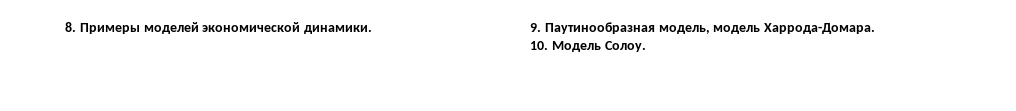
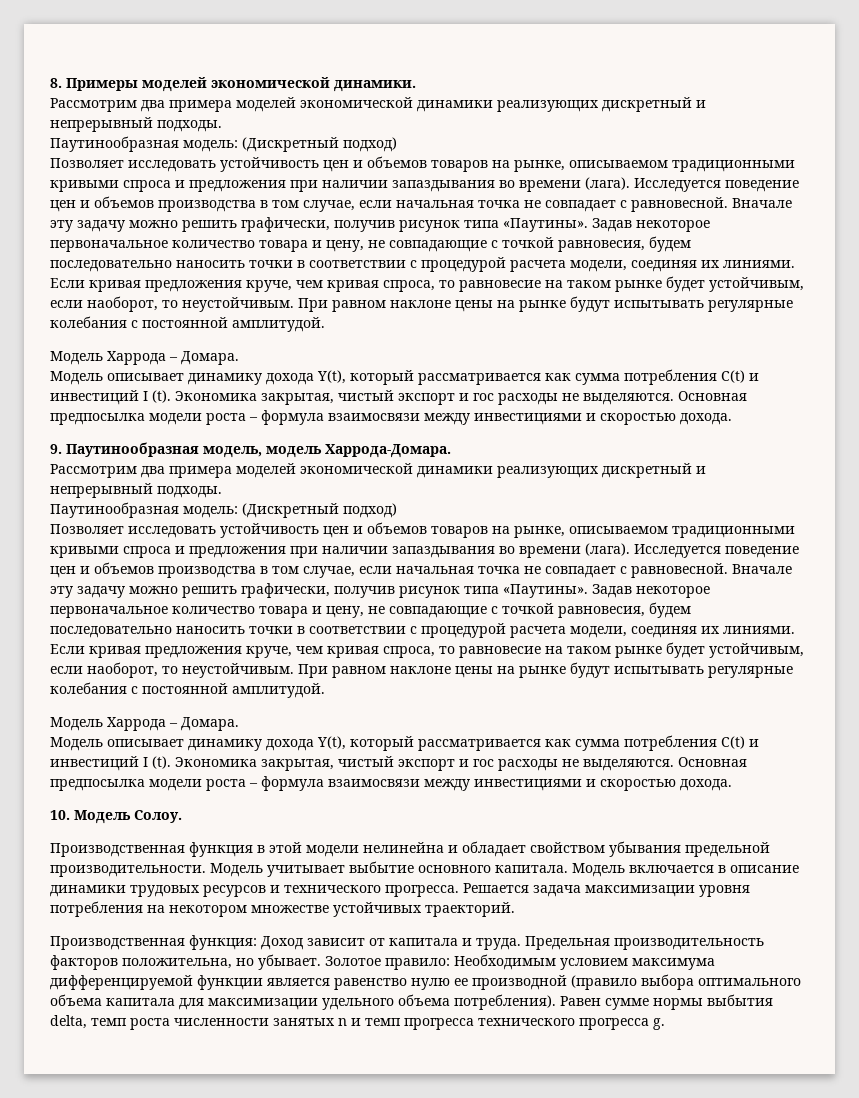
(373, 29) none -> [50,97,706,112] [50,117,222,132] [50,136,397,152] [50,156,795,172] [50,177,799,192] [50,196,792,212] [50,217,710,232] [50,236,691,252] [50,257,795,272] [50,276,804,292] [50,296,793,312] [50,316,325,332] [50,351,239,365] [50,369,759,385] [50,390,747,405] [50,410,732,425] // Рассмотрим два примера моделей экономической динамики реализующих дискретный и непрерывный подходы. // Паутинообразная модель: (Дискретный подход) // Позволяет исследовать устойчивость цен и объемов товаров на рынке, описываемом традиционными кривыми спроса и предложения при наличии запаздывания во времени (лага). Исследуется поведение цен и объемов производства в том случае, если начальная точка не совпадает с равновесной. Вначале эту задачу можно решить графически, получив рисунок типа «Паутины». Задав некоторое первоначальное количество товара и цену, не совпадающие с точкой равновесия, будем последовательно наносить точки в соответствии с процедурой расчета модели, соединяя их линиями. Если кривая предложения круче, чем кривая спроса, то равновесие на таком рынке будет устойчивым, если наоборот, то неустойчивым. При равном наклоне цены на рынке будут испытывать регулярные колебания с постоянной амплитудой. // Модель Харрода – Домара. // Модель описывает динамику дохода Y(t), который рассматривается как сумма потребления C(t) и инвестиций I (t). Экономика закрытая, чистый экспорт и гос расходы не выделяются. Основная предпосылка модели роста – формула взаимосвязи между инвестициями и скоростью дохода.
[530,41,646,52] 10. Модель Солоу. -> [50,463,706,478] [50,483,222,498] [50,502,397,518] [50,522,795,538] [50,543,799,558] [50,562,792,578] [50,583,710,598] [50,602,691,618] [50,623,795,638] [50,642,804,658] [50,662,793,678] [50,682,325,698] [50,717,239,731] [50,735,759,751] [50,756,747,771] [50,776,732,791] [50,810,182,824] [50,841,770,857] [50,861,799,877] [50,883,750,897] [50,901,515,917] [50,935,764,950] [50,954,715,970] [50,974,801,990] [50,994,773,1010] [50,1015,665,1030] Рассмотрим два примера моделей экономической динамики реализующих дискретный и непрерывный подходы. // Паутинообразная модель: (Дискретный подход) // Позволяет исследовать устойчивость цен и объемов товаров на рынке, описываемом традиционными кривыми спроса и предложения при наличии запаздывания во времени (лага). Исследуется поведение цен и объемов производства в том случае, если начальная точка не совпадает с равновесной. Вначале эту задачу можно решить графически, получив рисунок типа «Паутины». Задав некоторое первоначальное количество товара и цену, не совпадающие с точкой равновесия, будем последовательно наносить точки в соответствии с процедурой расчета модели, соединяя их линиями. Если кривая предложения круче, чем кривая спроса, то равновесие на таком рынке будет устойчивым, если наоборот, то неустойчивым. При равном наклоне цены на рынке будут испытывать регулярные колебания с постоянной амплитудой. // Модель Харрода – Домара. // Модель описывает динамику дохода Y(t), который рассматривается как сумма потребления C(t) и инвестиций I (t). Экономика закрытая, чистый экспорт и гос расходы не выделяются. Основная предпосылка модели роста – формула взаимосвязи между инвестициями и скоростью дохода. // 10. Модель Солоу. // Производственная функция в этой модели нелинейна и обладает свойством убывания предельной производительности. Модель учитывает выбытие основного капитала. Модель включается в описание динамики трудовых ресурсов и технического прогресса. Решается задача максимизации уровня потребления на некотором множестве устойчивых траекторий. // Производственная функция: Доход зависит от капитала и труда. Предельная производительность факторов положительна, но убывает. Золотое правило: Необходимым условием максимума дифференцируемой функции является равенство нулю ее производной (правило выбора оптимального объема капитала для максимизации удельного объема потребления). Равен сумме нормы выбытия delta, темп роста численности занятых n и темп прогресса технического прогресса g.

